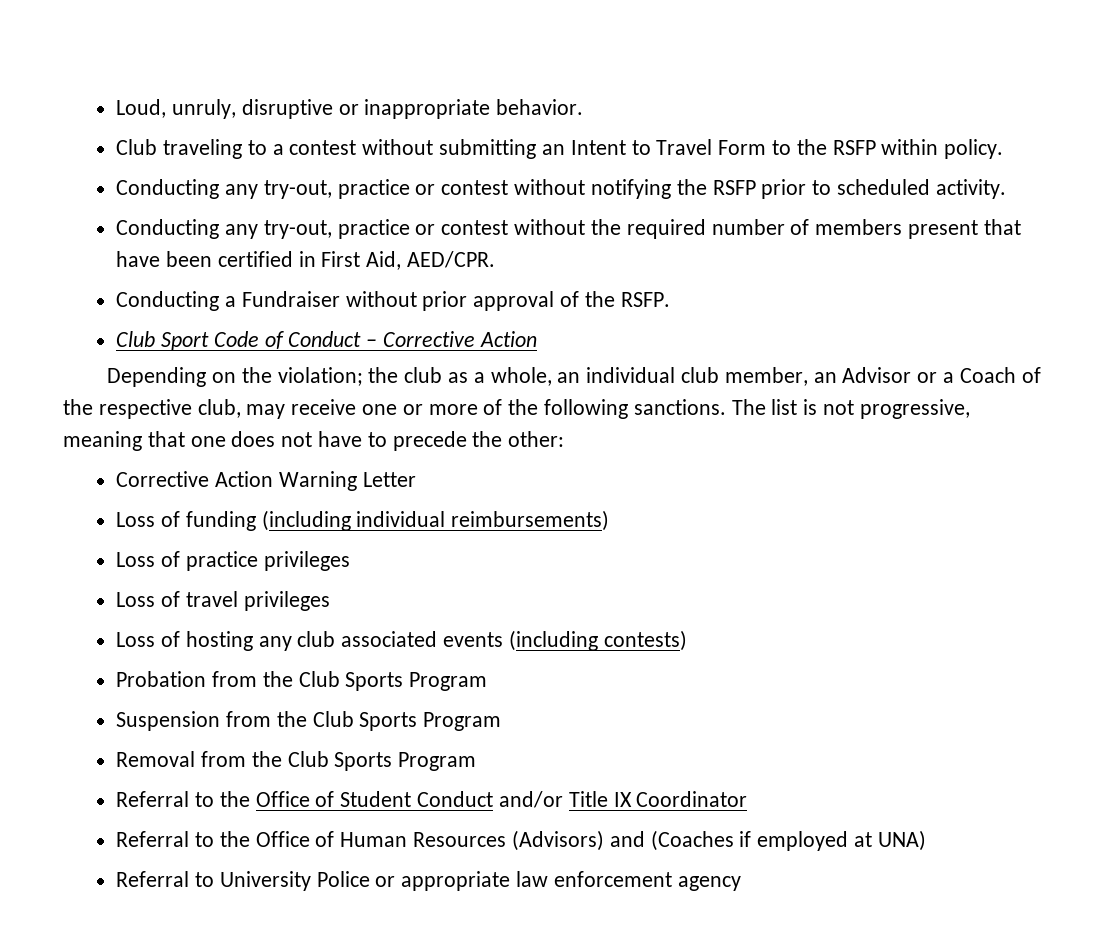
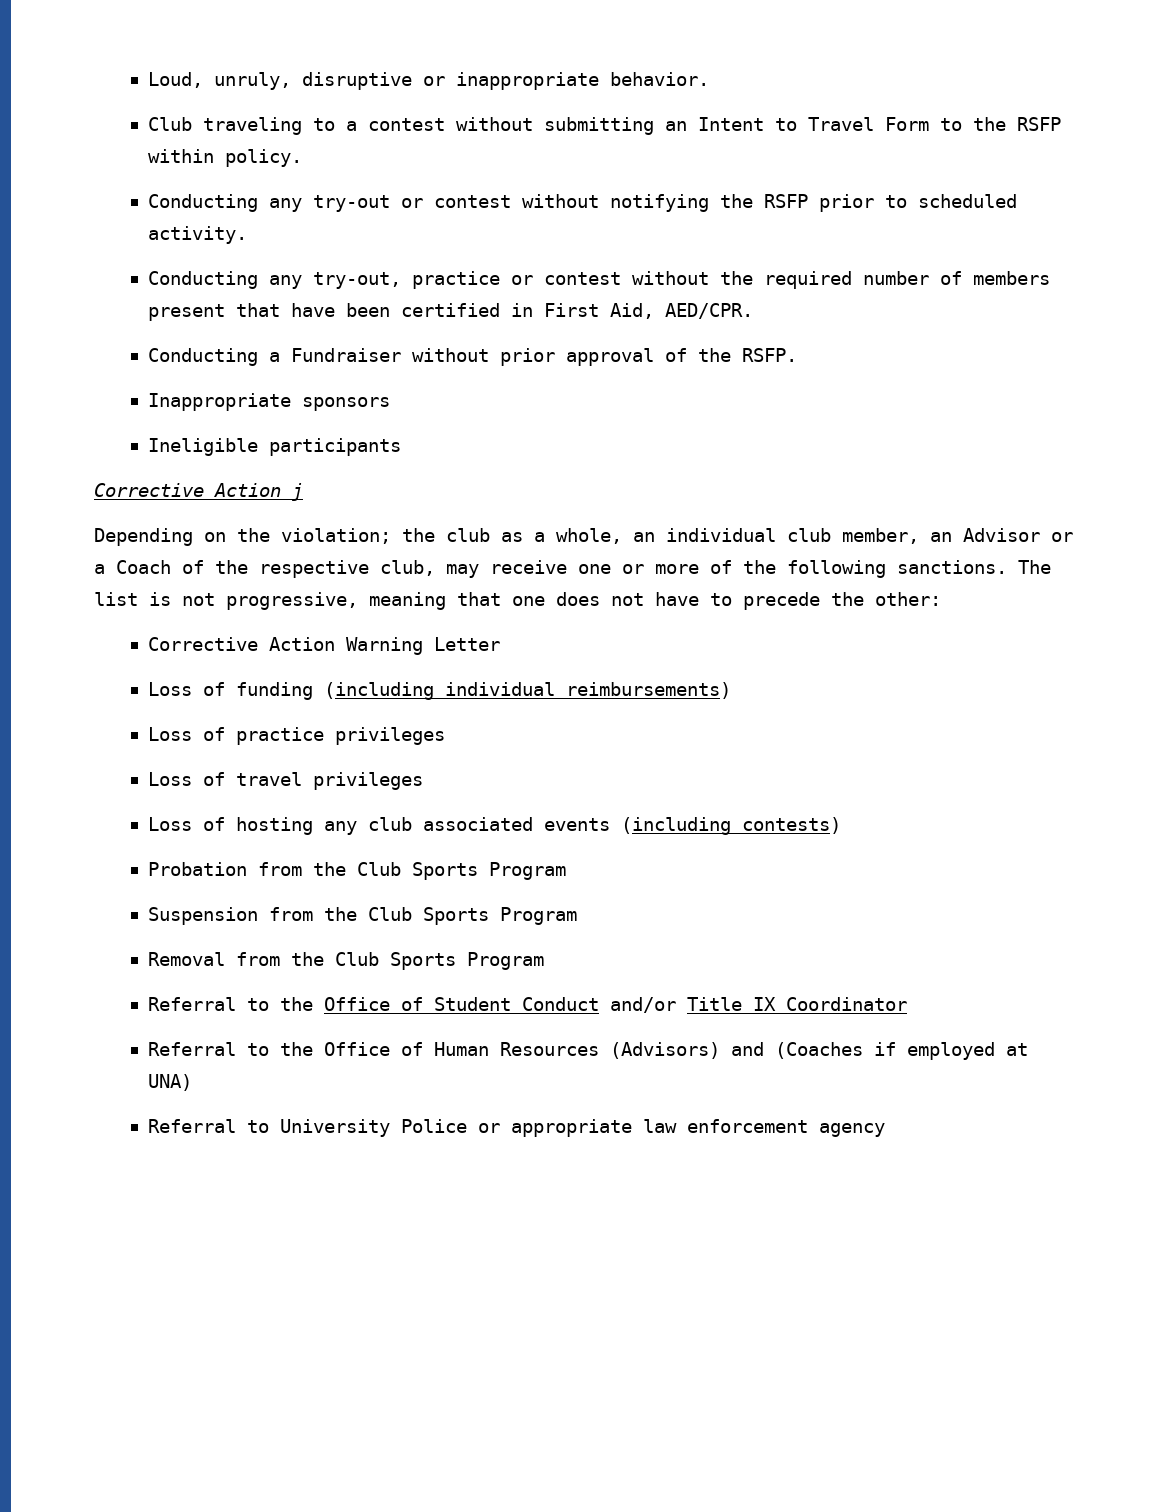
[263,179,410,199] try-out, practice -> [313,195,391,212] try-out
[116,331,537,351] Club Sport Code of Conduct – Corrective Action -> [148,393,391,411] [148,438,402,456] [94,483,303,501] Inappropriate sponsors // Ineligible participants // Corrective Action j

